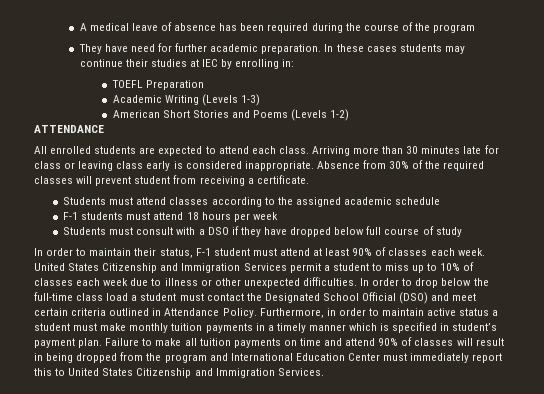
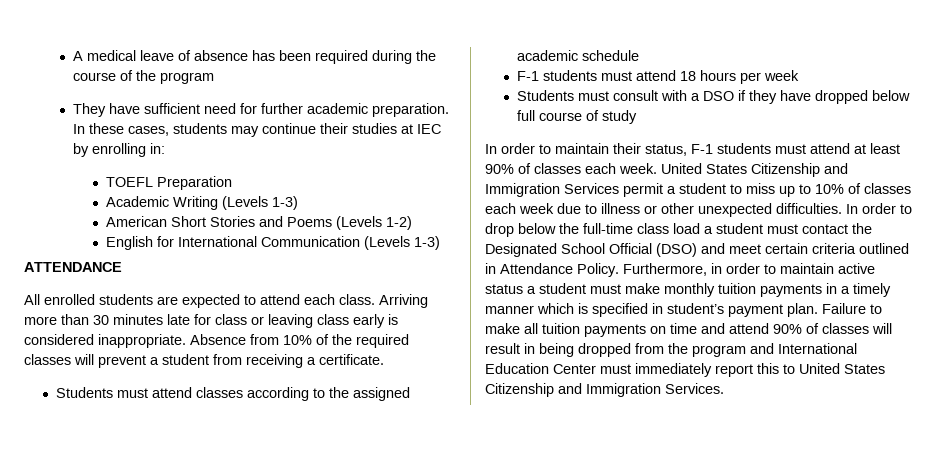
(128, 48) none -> [143,103,200,114] sufficient
[366,46,397,52] cases -> [127,126,169,136] cases,
(350, 115) none -> [105,236,440,250] // English for International Communication (Levels 1-3)
[389,161,410,169] 30% -> [283,335,312,345] 10%
(132, 181) none -> [150,357,159,365] a
[213,248,250,256] student -> [717,143,771,154] students

